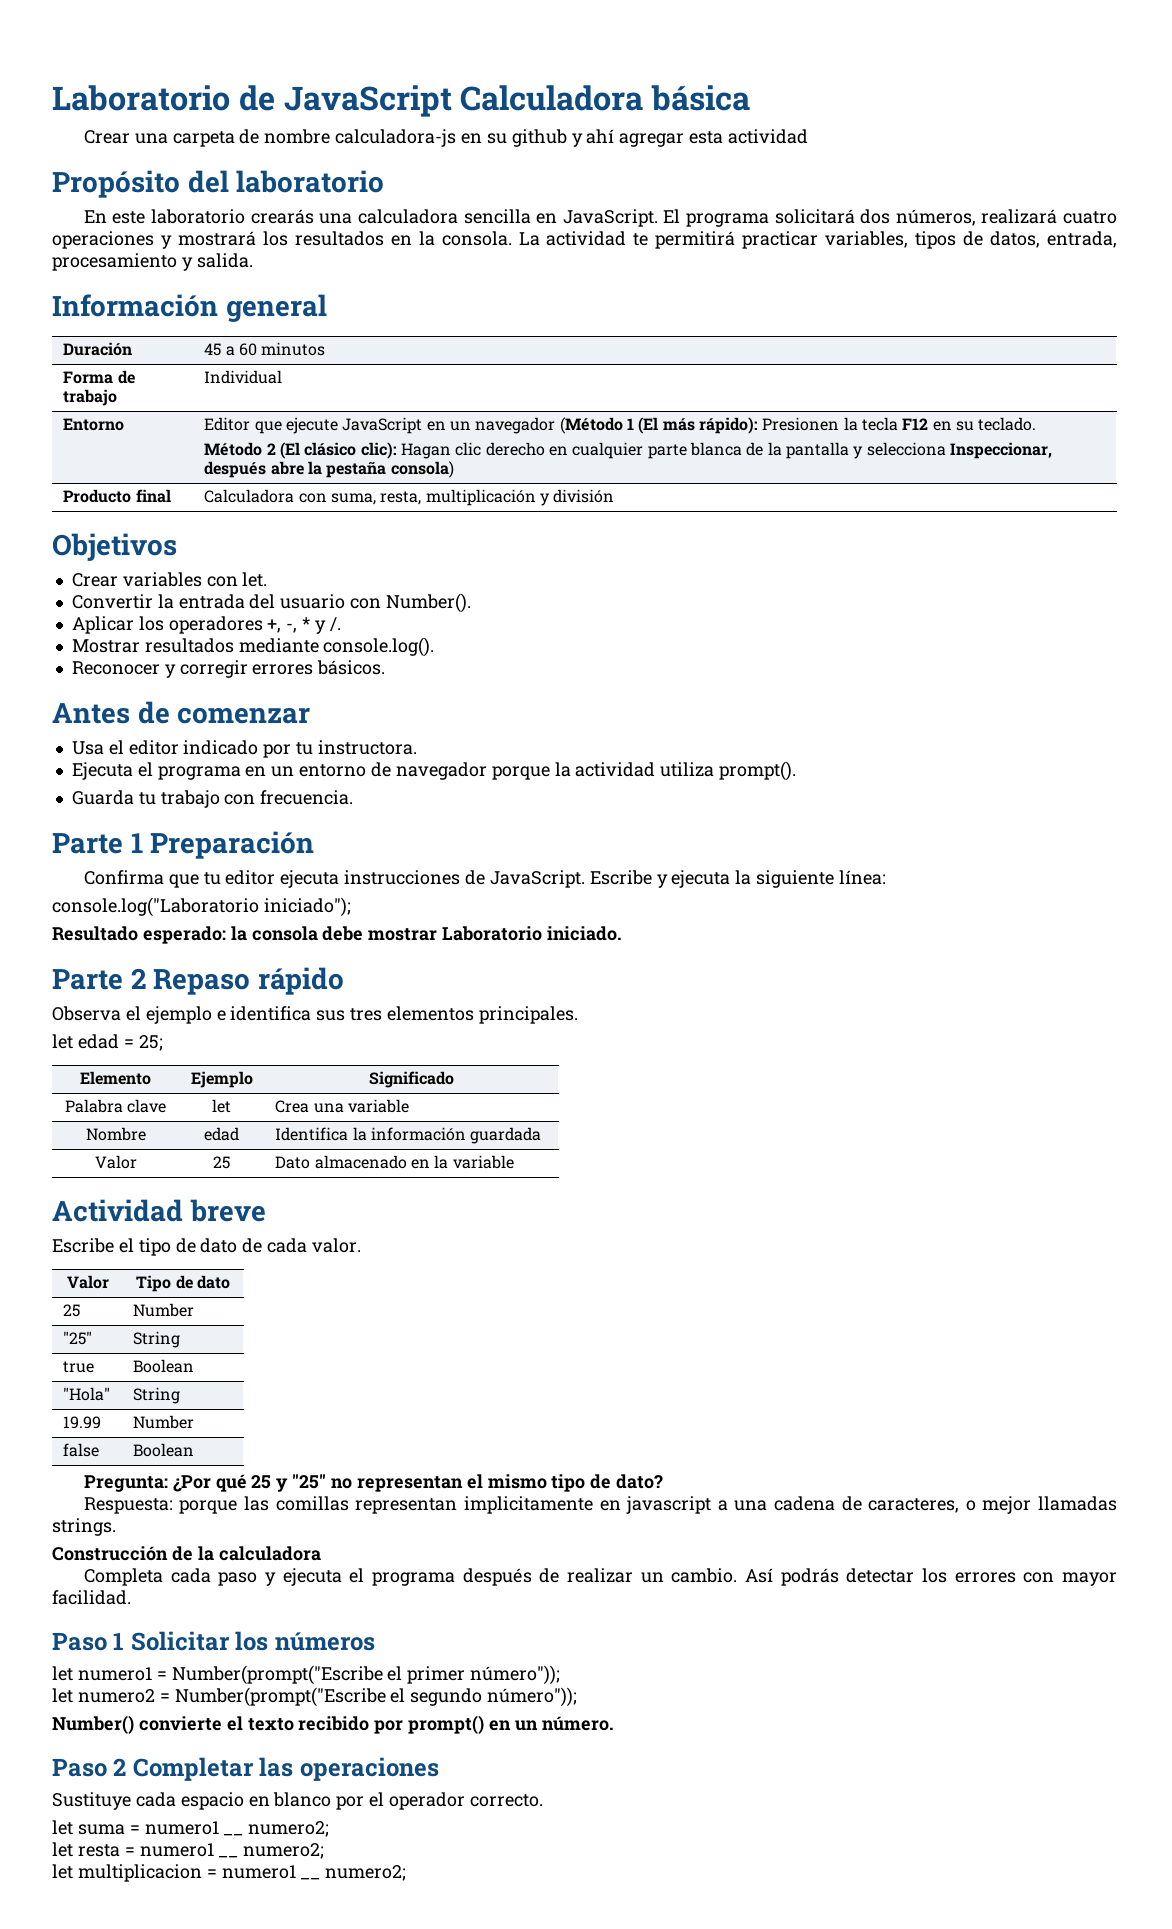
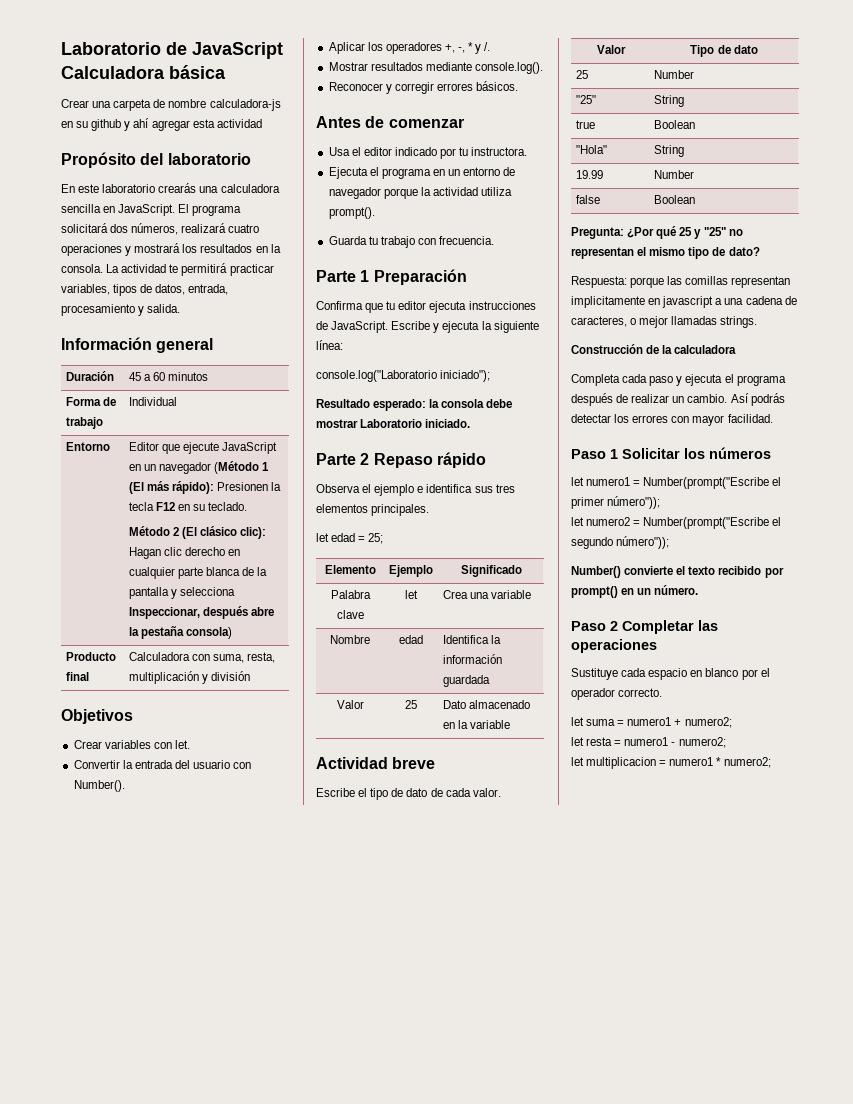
[223,1834,244,1836] __ -> [674,719,682,726] +
[218,1856,239,1858] __ -> [671,742,676,746] -
[300,1878,321,1880] __ -> [716,757,722,766] *

